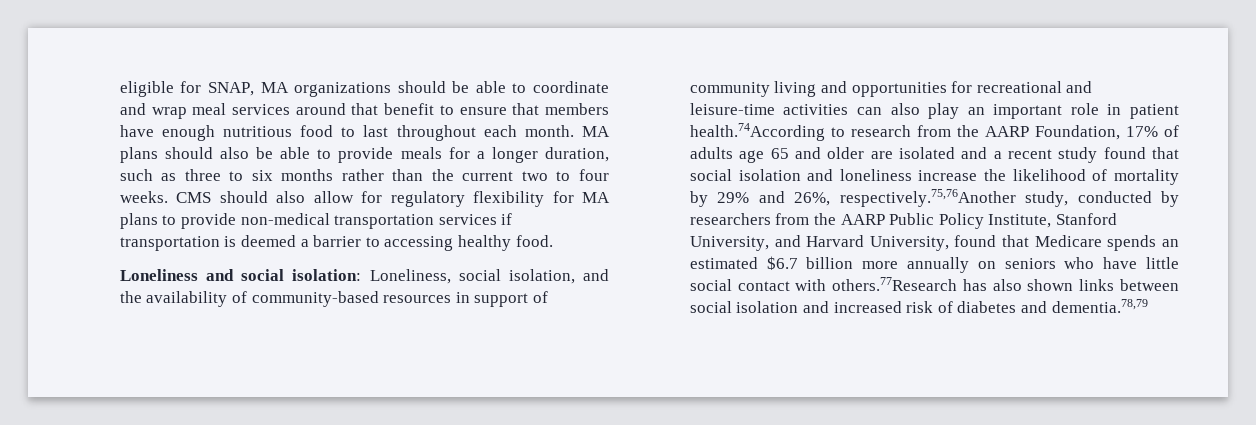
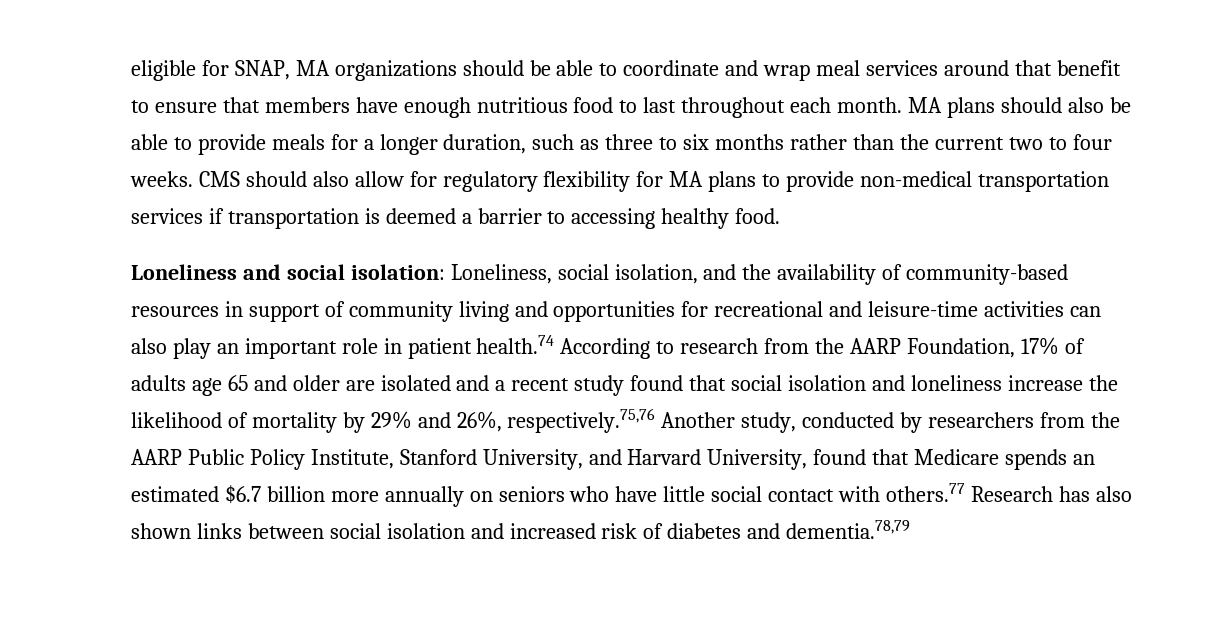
[689,123,825,141] health.74According -> [476,335,651,359] health.74 According
[839,189,1016,207] respectively.75,76Another -> [507,408,736,433] respectively.75,76 Another
[832,277,958,291] others.77Research -> [886,483,1054,502] others.77 Research

